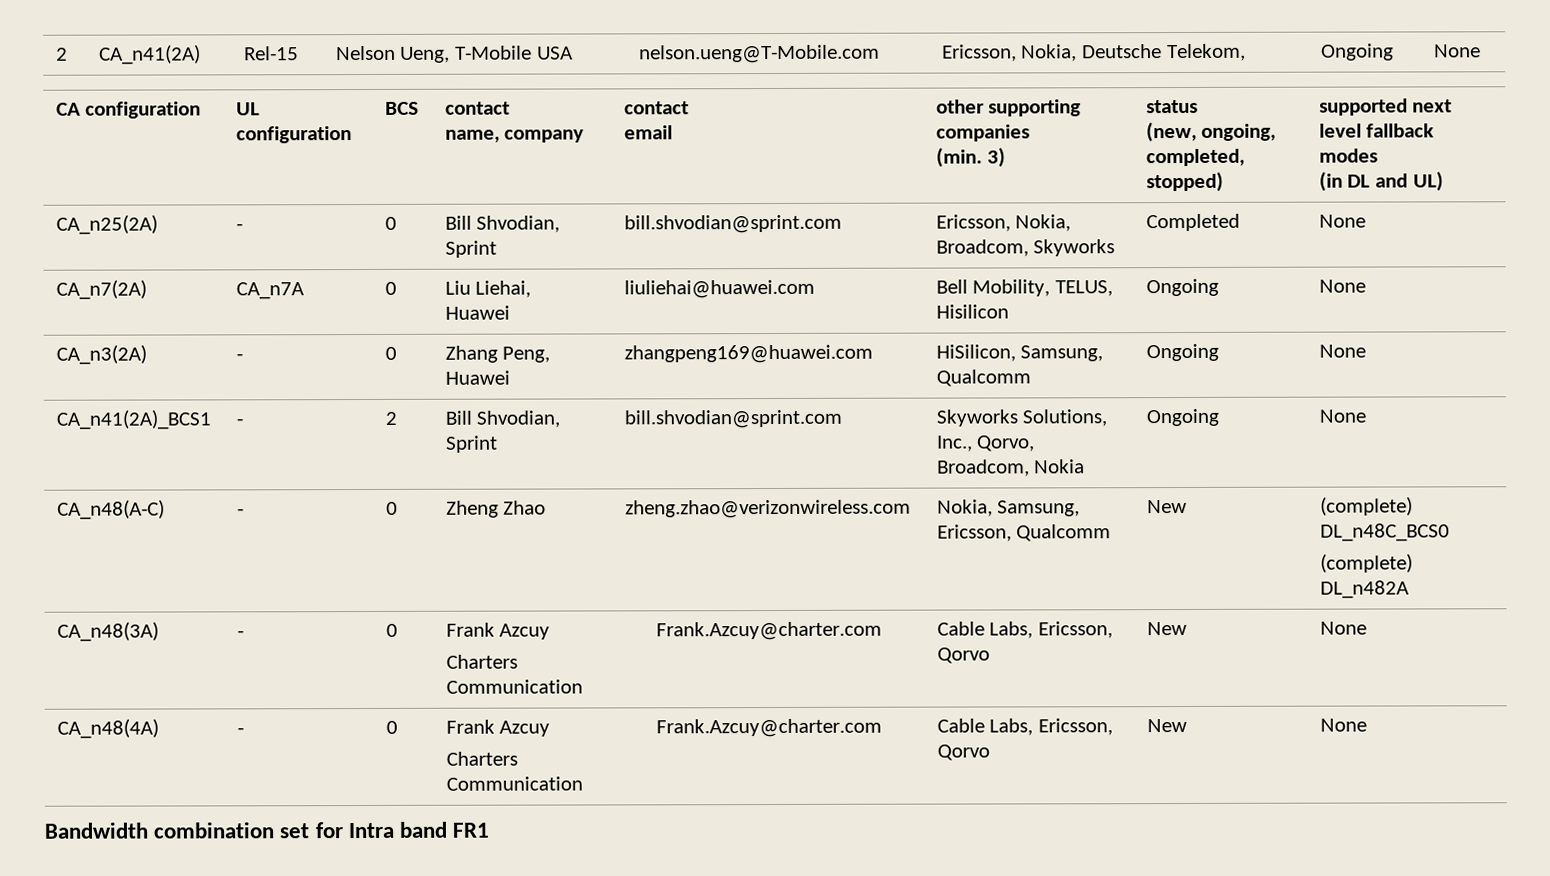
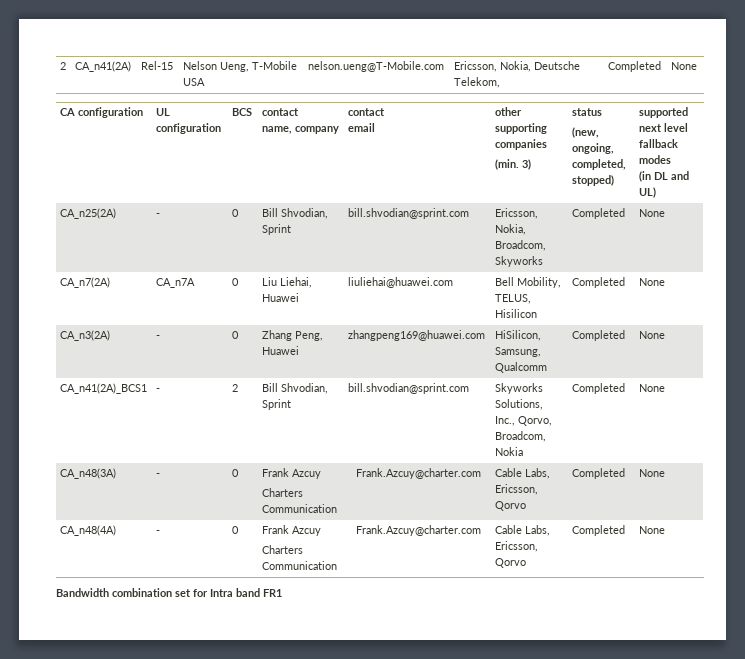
[1320,43,1394,61] Ongoing -> [608,61,662,72] Completed
[1145,278,1219,297] Ongoing -> [572,277,626,288] Completed
[1145,343,1219,362] Ongoing -> [572,330,626,341] Completed
[1145,408,1219,427] [1318,409,1366,423] [56,499,165,520] [236,508,244,516] [385,501,398,515] [445,500,547,518] [624,499,911,519] [936,499,1081,517] [936,524,1112,542] [1146,499,1187,514] [1319,496,1413,516] [1319,523,1450,542] [1319,553,1413,573] [1319,580,1410,599] Ongoing | None // CA_n48(A-C) | - | 0 | Zheng Zhao | zheng.zhao@verizonwireless.com | Nokia, Samsung, Ericsson, Qualcomm | New | (complete) DL_n48C_BCS0 // (complete) DL_n482A -> [572,383,626,394] [639,384,666,392] Completed | None
[1146,621,1187,636] New -> [572,468,626,479] Completed
[1146,718,1187,733] New -> [572,525,626,536] Completed

